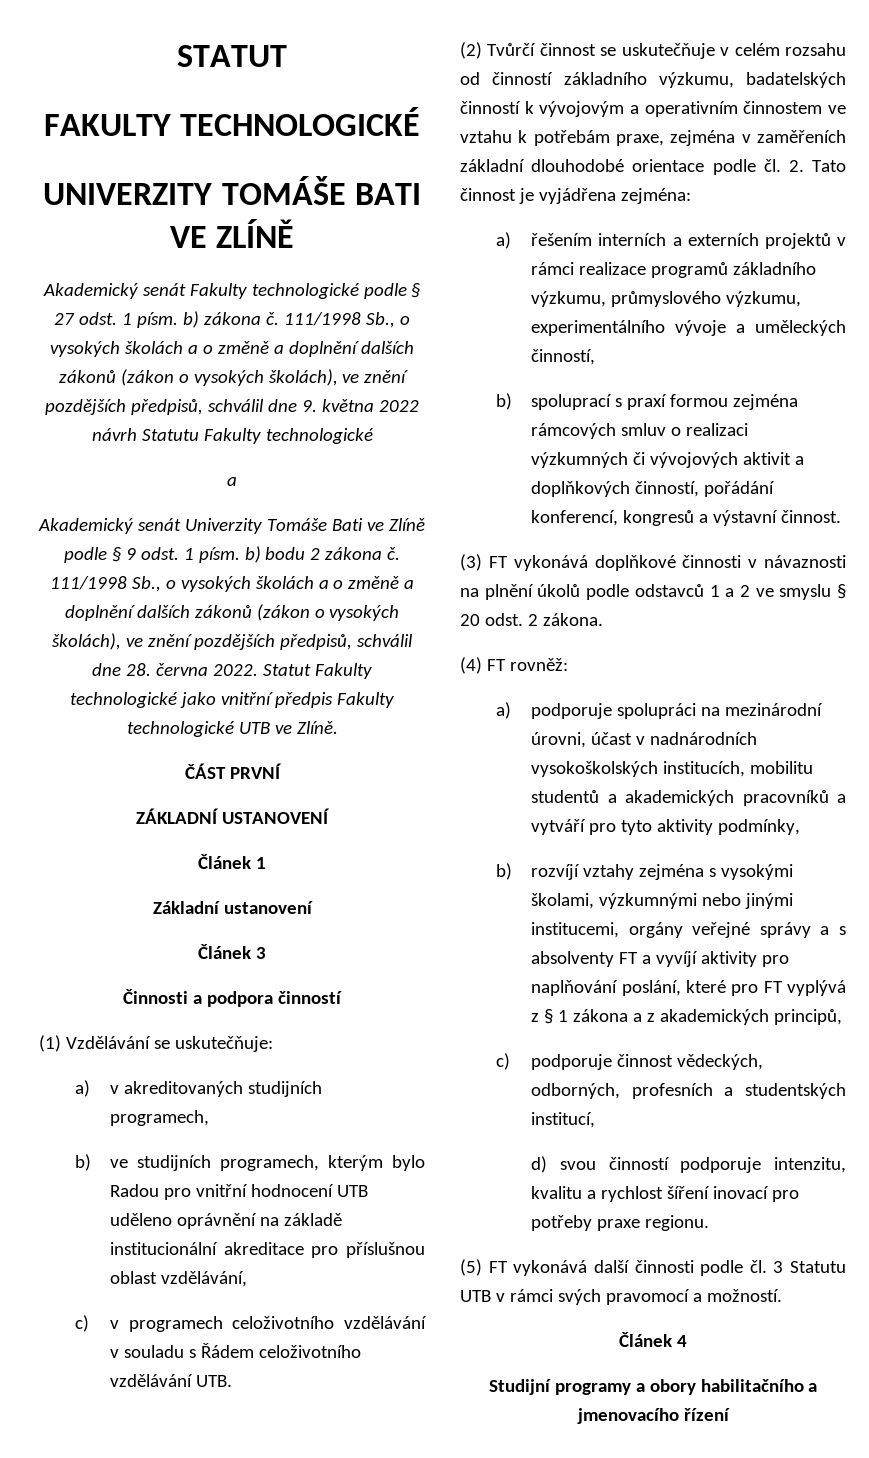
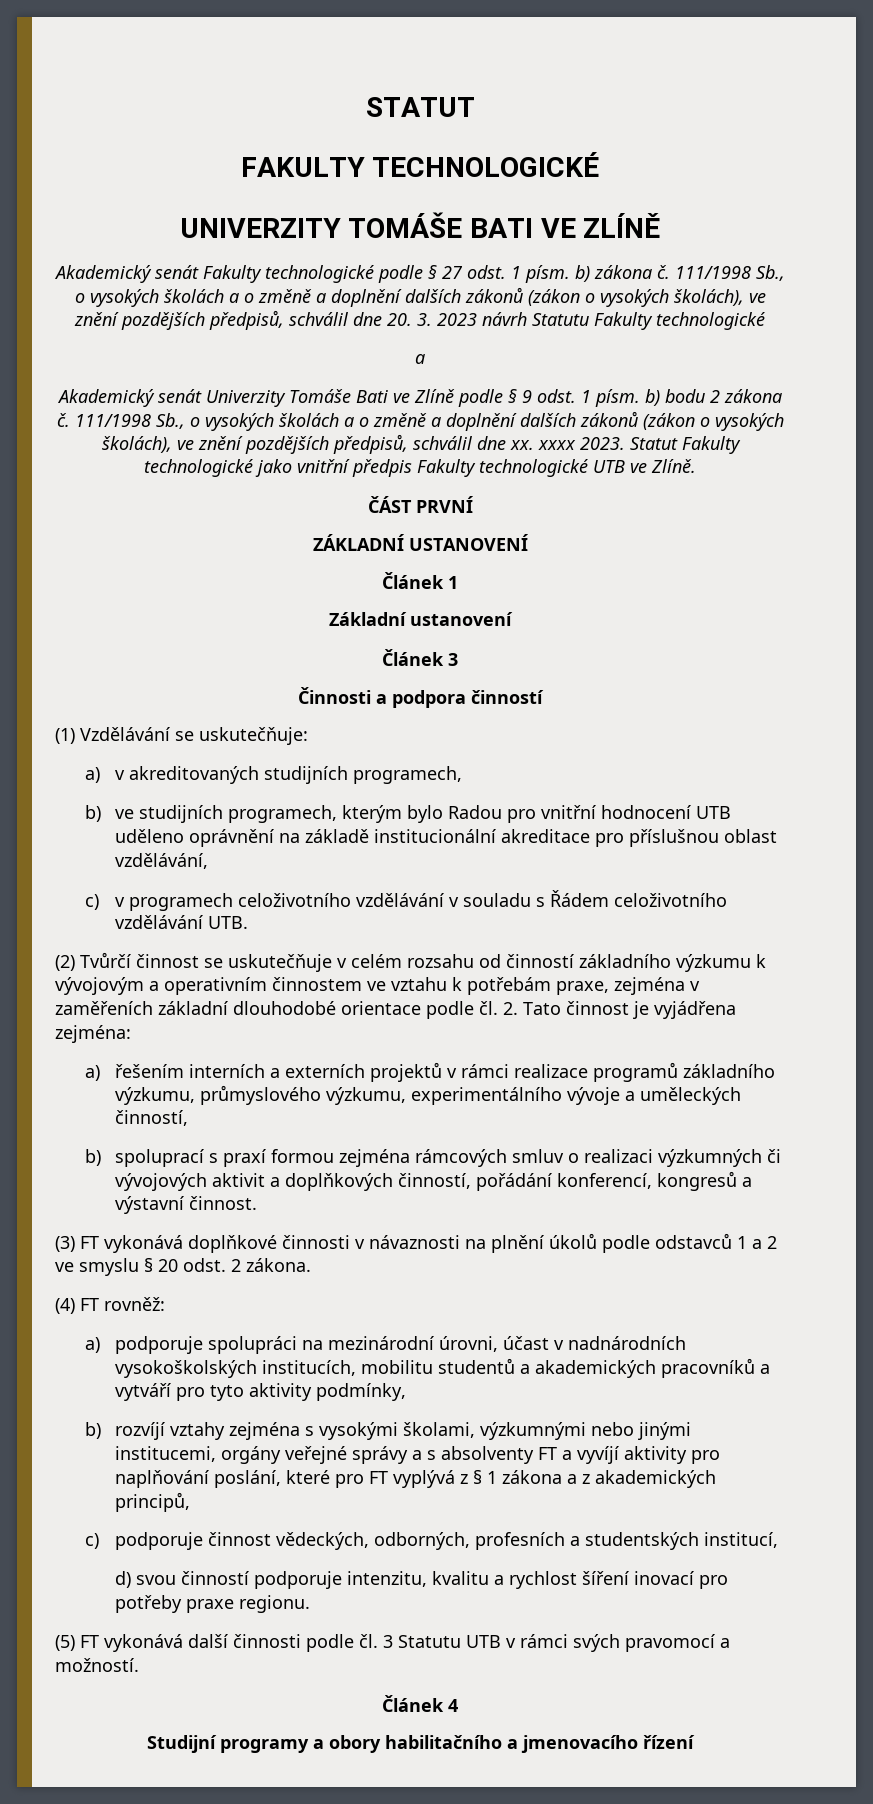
[301,399,419,412] 9. května 2022 -> [387,313,477,326] 20. 3. 2023
[126,663,258,676] 28. června 2022. -> [509,437,625,450] xx. xxxx 2023.
[658,72,846,88] [460,101,521,114] výzkumu, badatelských činností -> [676,954,751,972] výzkumu

